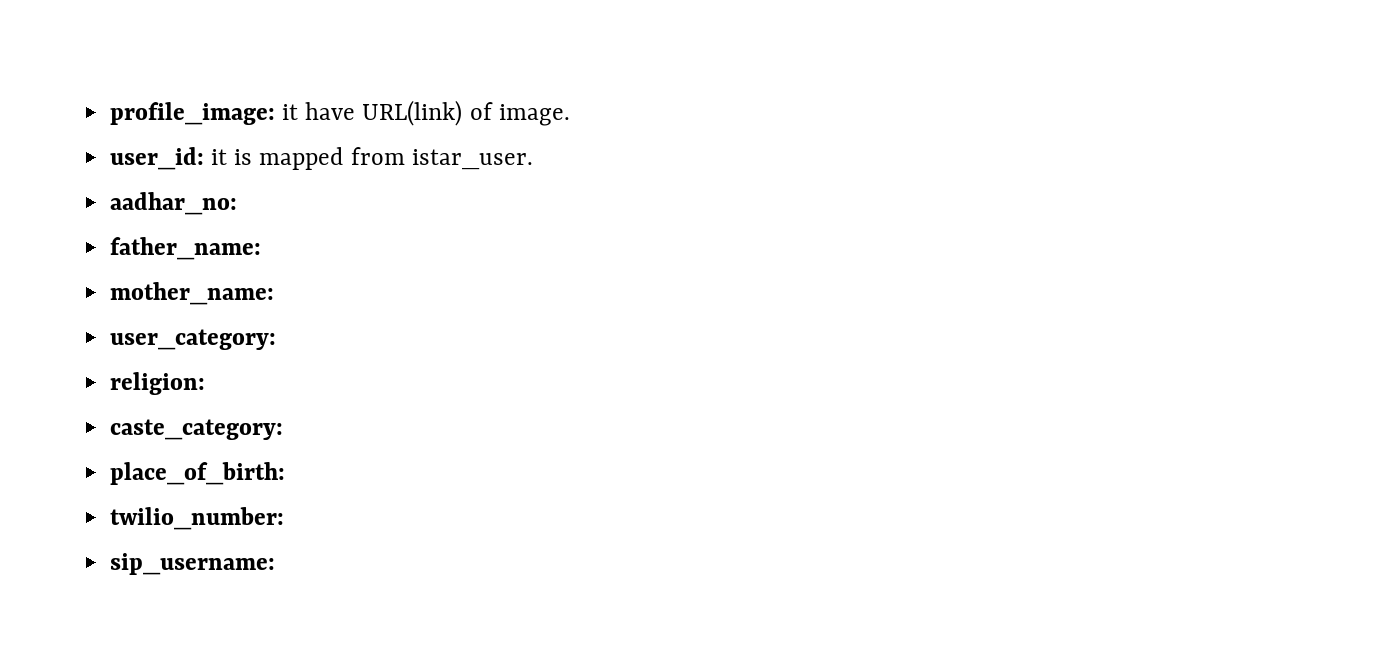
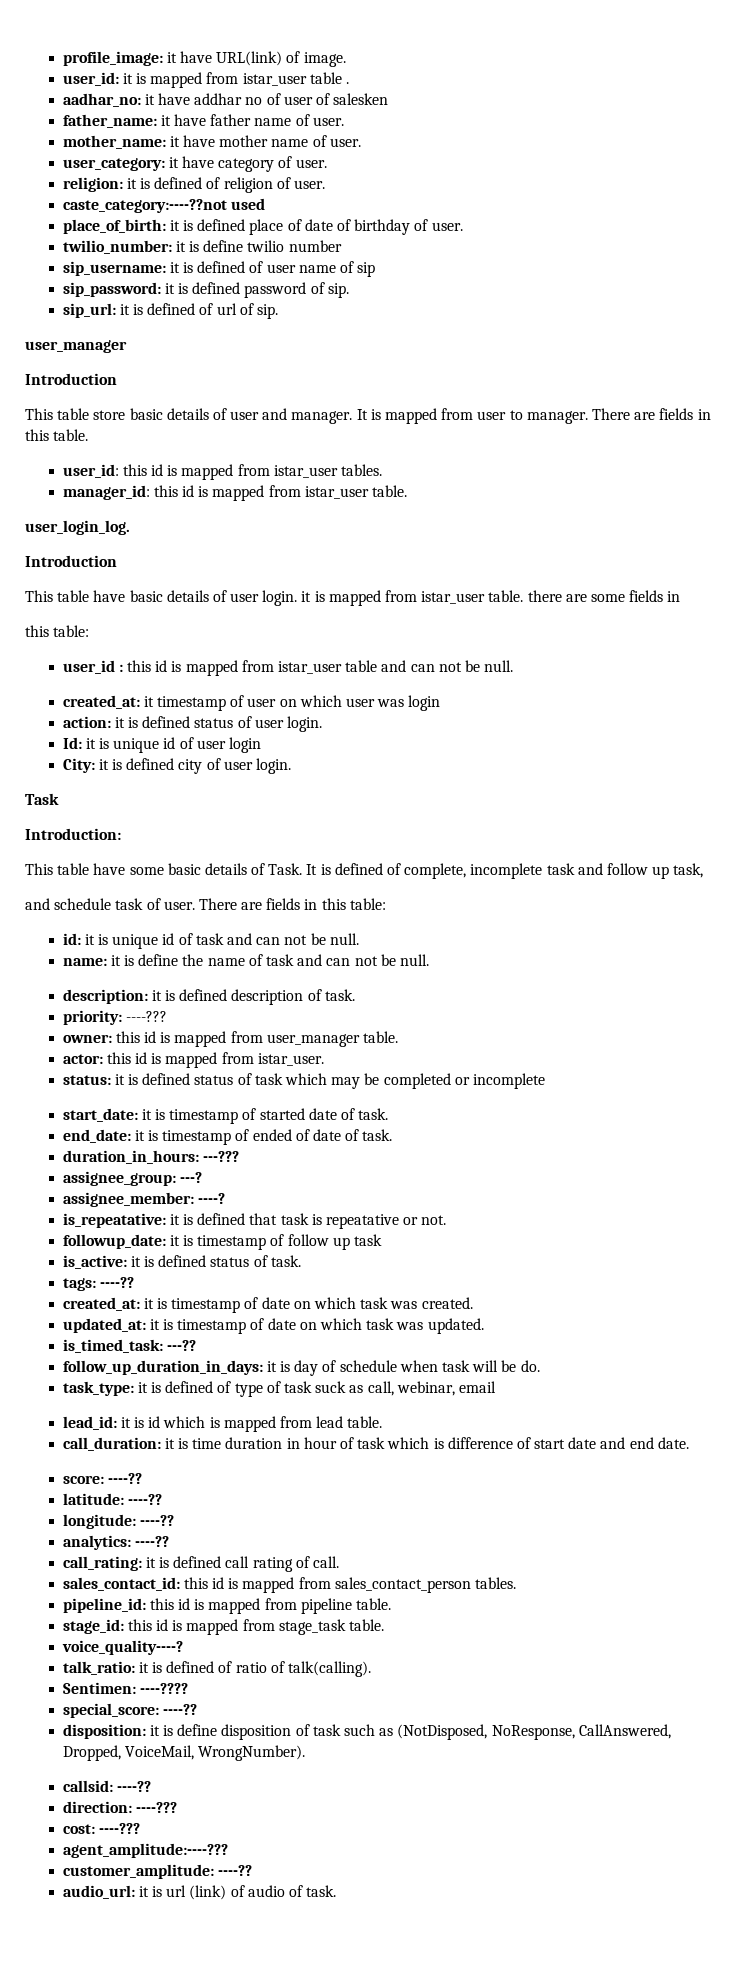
[411,149,533,170] [109,192,237,215] [109,237,261,260] [109,282,274,305] [109,329,276,350] [109,372,205,395] [109,419,283,440] [109,462,285,485] [109,507,284,530] [109,553,275,575] istar_user. // aadhar_no: // father_name: // mother_name: // user_category: // religion: // caste_category: // place_of_birth: // twilio_number: // sip_username: -> [242,72,349,86] [62,93,389,107] [62,114,344,128] [62,135,361,149] [62,156,327,172] [62,177,325,193] [62,198,265,213] [62,219,463,235] [62,240,342,254] [62,261,376,277] [62,282,349,298] [62,303,278,319] [25,340,127,353] [25,373,117,385] [25,408,711,424] [25,429,89,441] [62,464,382,480] [62,485,407,501] [25,520,130,535] [25,555,117,567] [25,590,681,606] [25,625,90,637] [62,660,514,676] [62,695,441,711] [62,716,322,732] [62,737,261,753] [62,758,291,774] [25,793,59,805] [25,828,121,840] [25,863,704,879] [25,898,386,910] [62,933,359,949] [62,954,429,966] [62,989,355,1005] [62,1010,167,1025] [62,1031,398,1047] [62,1052,324,1068] [62,1073,545,1089] [62,1108,389,1124] [62,1129,393,1145] [62,1150,239,1164] [62,1171,202,1186] [62,1192,225,1207] [62,1213,447,1229] [62,1234,382,1250] [62,1255,301,1269] [62,1277,134,1291] [62,1297,473,1313] [62,1318,484,1334] [62,1339,196,1353] [62,1360,540,1376] [62,1381,496,1397] [62,1416,383,1432] [62,1437,689,1451] [62,1473,142,1484] [62,1493,162,1505] [62,1514,174,1529] [62,1535,169,1550] [62,1556,339,1572] [62,1577,516,1593] [62,1598,391,1614] [62,1619,384,1635] [61,1640,183,1655] [62,1661,371,1677] [62,1682,188,1694] [62,1703,197,1718] [62,1724,671,1740] [62,1745,306,1761] [62,1780,151,1792] [62,1801,177,1813] [62,1823,140,1834] [62,1843,228,1858] [62,1864,252,1879] [62,1885,337,1900] istar_user table . // aadhar_no: it have addhar no of user of salesken // father_name: it have father name of user. // mother_name: it have mother name of user. // user_category: it have category of user. // religion: it is defined of religion of user. // caste_category:----??not used // place_of_birth: it is defined place of date of birthday of user. // twilio_number: it is define twilio number // sip_username: it is defined of user name of sip // sip_password: it is defined password of sip. // sip_url: it is defined of url of sip. // user_manager // Introduction // This table store basic details of user and manager. It is mapped from user to manager. There are fields in this table. // user_id: this id is mapped from istar_user tables. // manager_id: this id is mapped from istar_user table. // user_login_log. // Introduction // This table have basic details of user login. it is mapped from istar_user table. there are some fields in // this table: // user_id : this id is mapped from istar_user table and can not be null. // created_at: it timestamp of user on which user was login // action: it is defined status of user login. // Id: it is unique id of user login // City: it is defined city of user login. // Task // Introduction: // This table have some basic details of Task. It is defined of complete, incomplete task and follow up task, // and schedule task of user. There are fields in this table: // id: it is unique id of task and can not be null. // name: it is define the name of task and can not be null. // description: it is defined description of task. // priority: ----??? // owner: this id is mapped from user_manager table. // actor: this id is mapped from istar_user. // status: it is defined status of task which may be completed or incomplete // start_date: it is timestamp of started date of task. // end_date: it is timestamp of ended of date of task. // duration_in_hours: ---??? // assignee_group: ---? // assignee_member: ----? // is_repeatative: it is defined that task is repeatative or not. // followup_date: it is timestamp of follow up task // is_active: it is defined status of task. // tags: ----?? // created_at: it is timestamp of date on which task was created. // updated_at: it is timestamp of date on which task was updated. // is_timed_task: ---?? // follow_up_duration_in_days: it is day of schedule when task will be do. // task_type: it is defined of type of task suck as call, webinar, email // lead_id: it is id which is mapped from lead table. // call_duration: it is time duration in hour of task which is difference of start date and end date. // score: ----?? // latitude: ----?? // longitude: ----?? // analytics: ----?? // call_rating: it is defined call rating of call. // sales_contact_id: this id is mapped from sales_contact_person tables. // pipeline_id: this id is mapped from pipeline table. // stage_id: this id is mapped from stage_task table. // voice_quality----? // talk_ratio: it is defined of ratio of talk(calling). // Sentimen: ----???? // special_score: ----?? // disposition: it is define disposition of task such as (NotDisposed, NoResponse, CallAnswered, Dropped, VoiceMail, WrongNumber). // callsid: ----?? // direction: ----??? // cost: ----??? // agent_amplitude:----??? // customer_amplitude: ----?? // audio_url: it is url (link) of audio of task.

